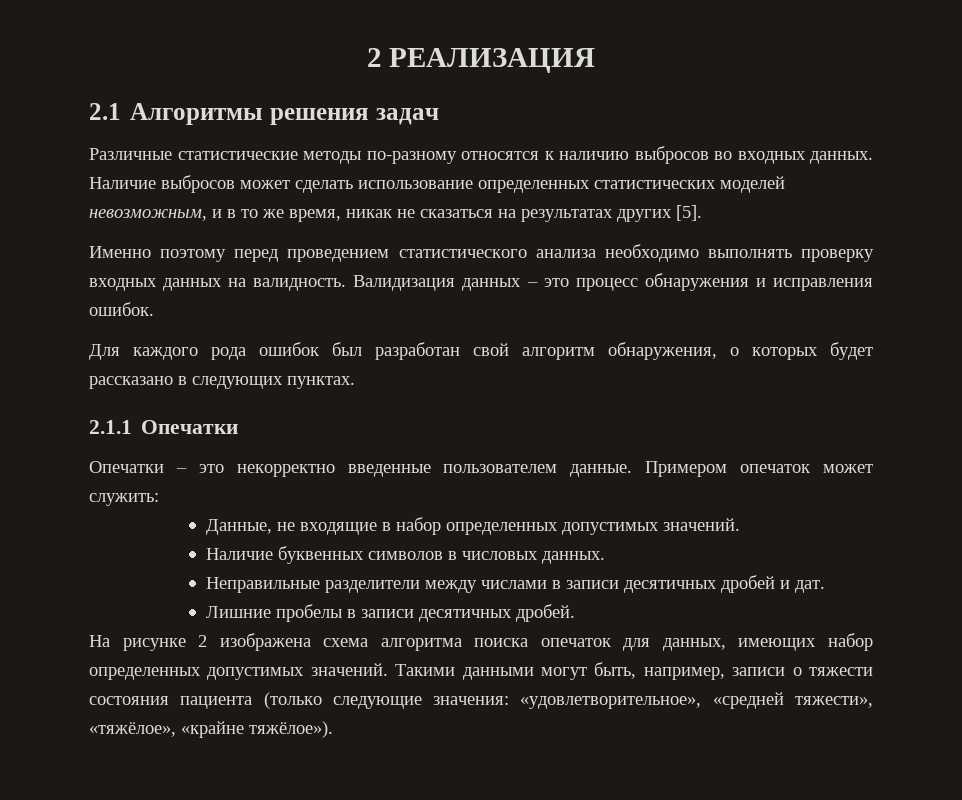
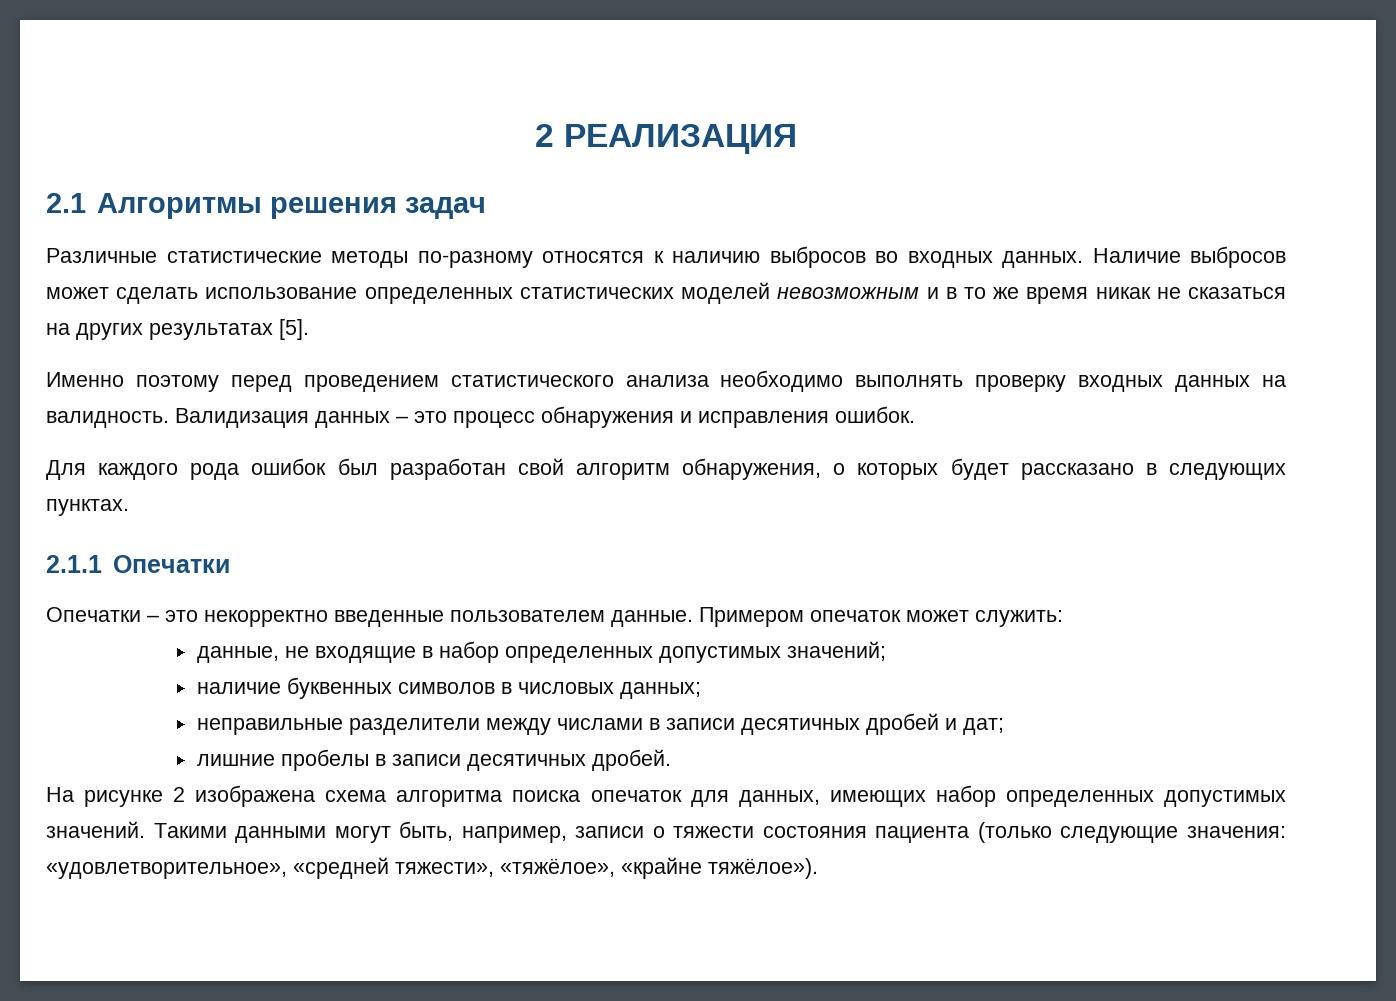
[89,209,207,221] невозможным, -> [777,287,920,299] невозможным
[289,209,341,222] время, -> [1026,287,1089,304] время
[521,209,672,222] результатах других -> [76,323,273,340] других результатах
[205,519,272,535] Данные, -> [196,646,279,663] данные,
[662,518,740,531] [205,548,273,560] значений. // Наличие -> [786,641,886,661] [196,682,281,694] значений; // наличие
[541,551,605,564] [205,577,320,593] данных. // Неправильные -> [619,682,701,699] [196,718,343,735] данных; // неправильные
[794,580,825,593] [205,606,271,618] дат. // Лишние -> [962,718,1004,735] [196,754,275,766] дат; // лишние

